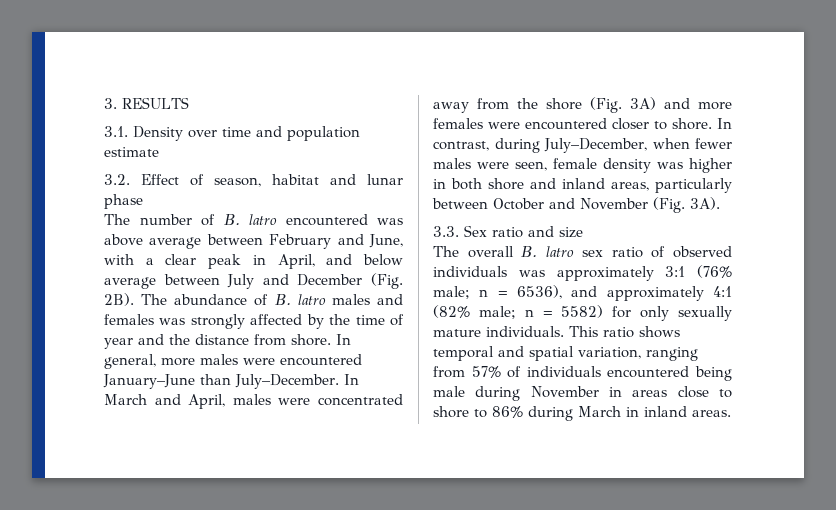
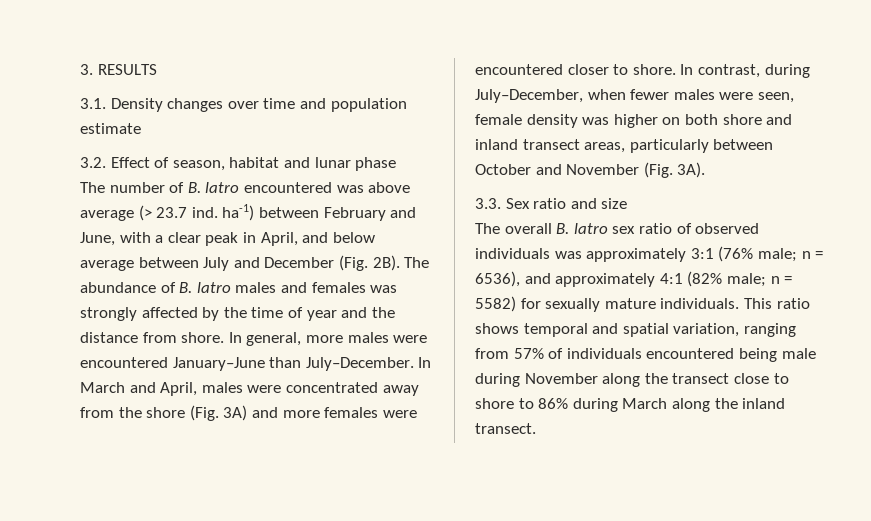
(183, 133) none -> [167,98,224,112] changes
(202, 243) none -> [138,204,255,221] (> 23.7 ind. ha-1)
[433,179,446,189] in -> [662,117,681,125] on
(605, 183) none -> [522,139,580,150] transect
[640,306,670,321] only -> (541, 303) none
[609,387,668,397] in areas -> [602,373,730,387] along the transect
[626,406,731,417] in inland areas. -> [671,398,786,412] [475,423,536,434] along the inland transect.

